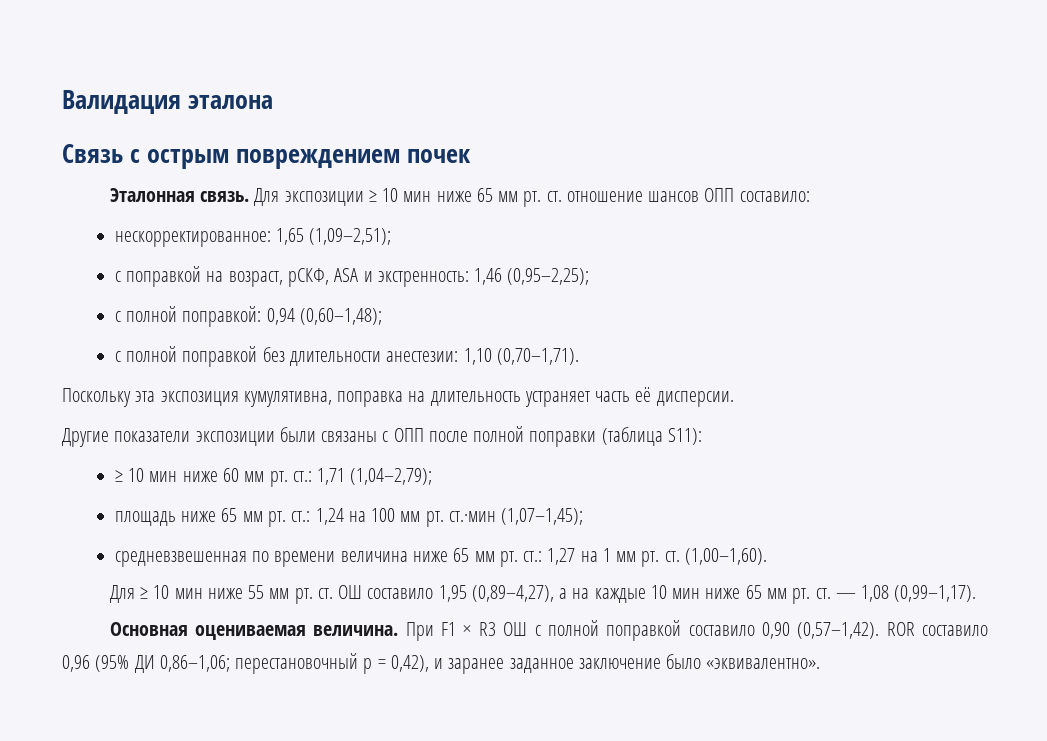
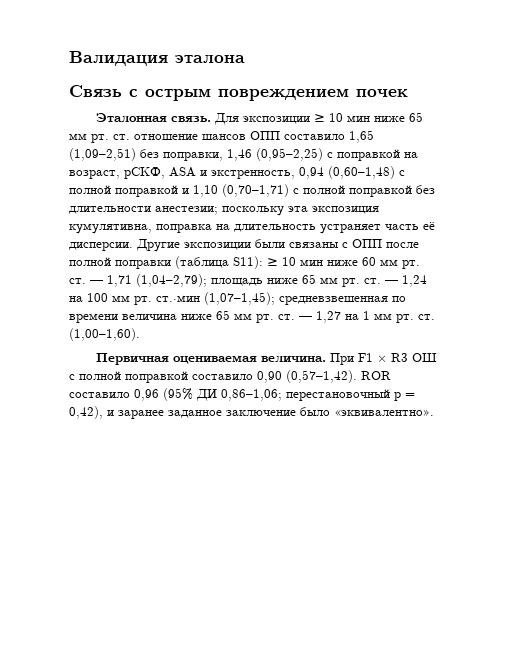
[739,191,810,202] [114,228,392,247] составило: // нескорректированное: 1,65 (1,09–2,51); // -> [284,130,374,143] [69,148,323,161] составило 1,65 (1,09–2,51) без поправки, 1,46 (0,95–2,25)
[377,268,590,287] [114,306,382,327] экстренность: 1,46 (0,95–2,25); // с полной поправкой: 0,94 (0,60–1,48); // -> [211,166,405,179] [69,184,289,197] экстренность, 0,94 (0,60–1,48) с полной поправкой и 1,10 (0,70–1,71)
[386,348,579,365] [62,388,131,407] анестезии: 1,10 (0,70–1,71). // Поскольку -> [155,206,284,216] анестезии; поскольку
[62,428,191,447] // Другие показатели -> [136,239,180,252] Другие
(702, 436) // -> (263, 262) none
[292,471,312,482] ст.: -> [69,278,103,284] ст. —
(433, 476) // -> (207, 280) none
[291,511,311,522] ст.: -> [364,278,398,284] ст. —
(584, 516) // -> (275, 298) none
[523,551,543,562] ст.: -> [278,314,312,320] ст. —
[109,585,977,604] [109,622,188,636] Для ≥ 10 мин ниже 55 мм рт. ст. ОШ составило 1,95 (0,89–4,27), а на каждые 10 мин ниже 65 мм рт. ст. — 1,08 (0,99–1,17). // Основная -> [96,353,170,365] Первичная

